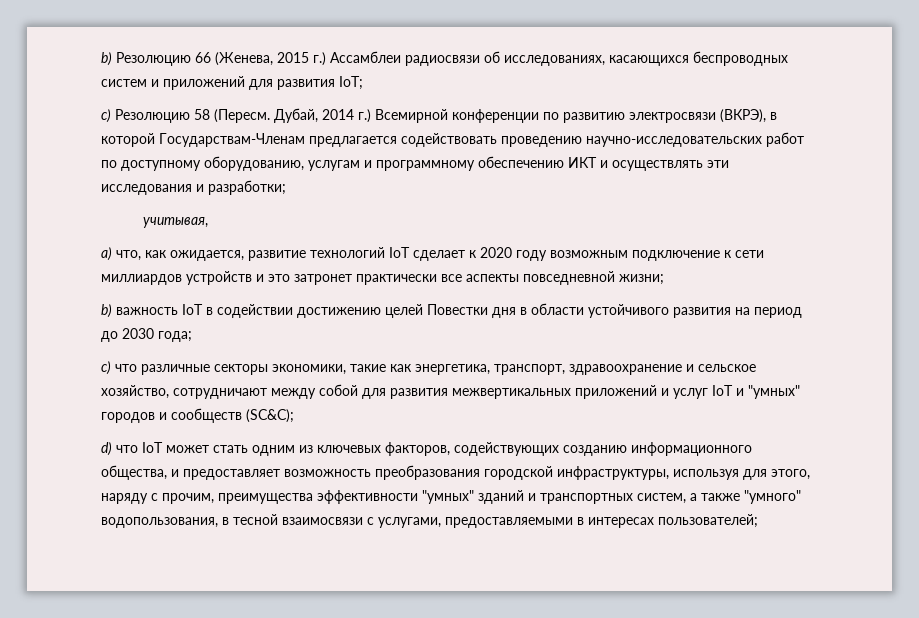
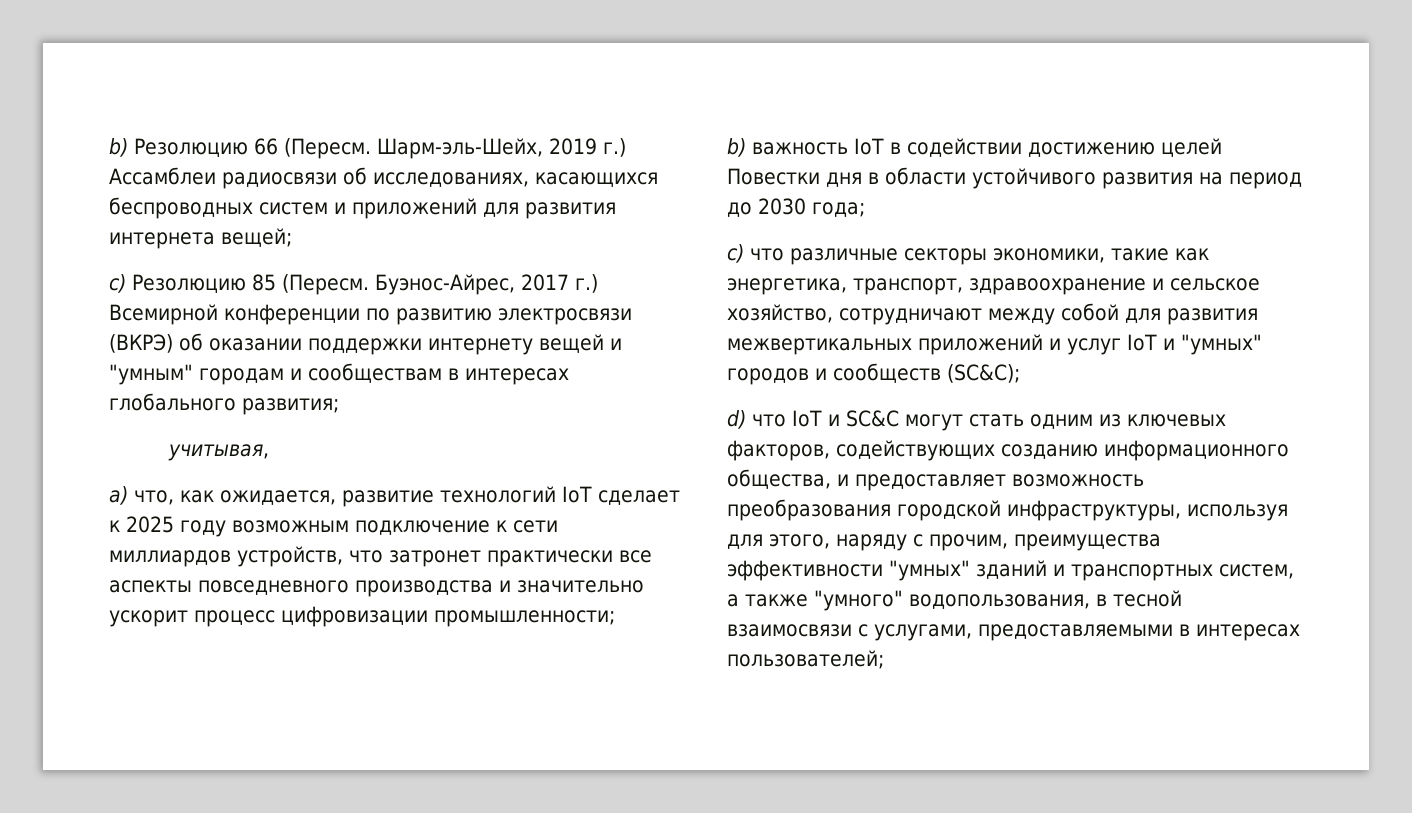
[215,52,309,66] (Женева, 2015 -> [284,138,597,159] (Пересм. Шарм-эль-Шейх, 2019
[339,76,363,90] IoT; -> [109,228,292,249] интернета вещей;
[194,108,354,123] 58 (Пересм. Дубай, 2014 -> [252,274,569,295] 85 (Пересм. Буэнос-Айрес, 2017
[720,109,777,123] [101,132,804,147] [101,156,729,171] [101,180,286,195] (ВКРЭ), в которой Государствам-Членам предлагается содействовать проведению научно-исследовательских работ по доступному оборудованию, услугам и программному обеспечению ИКТ и осуществлять эти исследования и разработки; -> [109,333,622,355] [109,363,569,385] [109,393,339,415] (ВКРЭ) об оказании поддержки интернету вещей и "умным" городам и сообществам в интересах глобального развития;
[480,247,512,258] 2020 -> [126,516,174,533] 2025
[186,271,290,285] устройств и это -> [237,546,383,567] устройств, что
[523,271,664,285] повседневной жизни; -> [198,580,644,597] [109,606,615,627] повседневного производства и значительно ускорит процесс цифровизации промышленности;
[166,445,209,453] может -> [828,410,963,431] и SC&C могут

